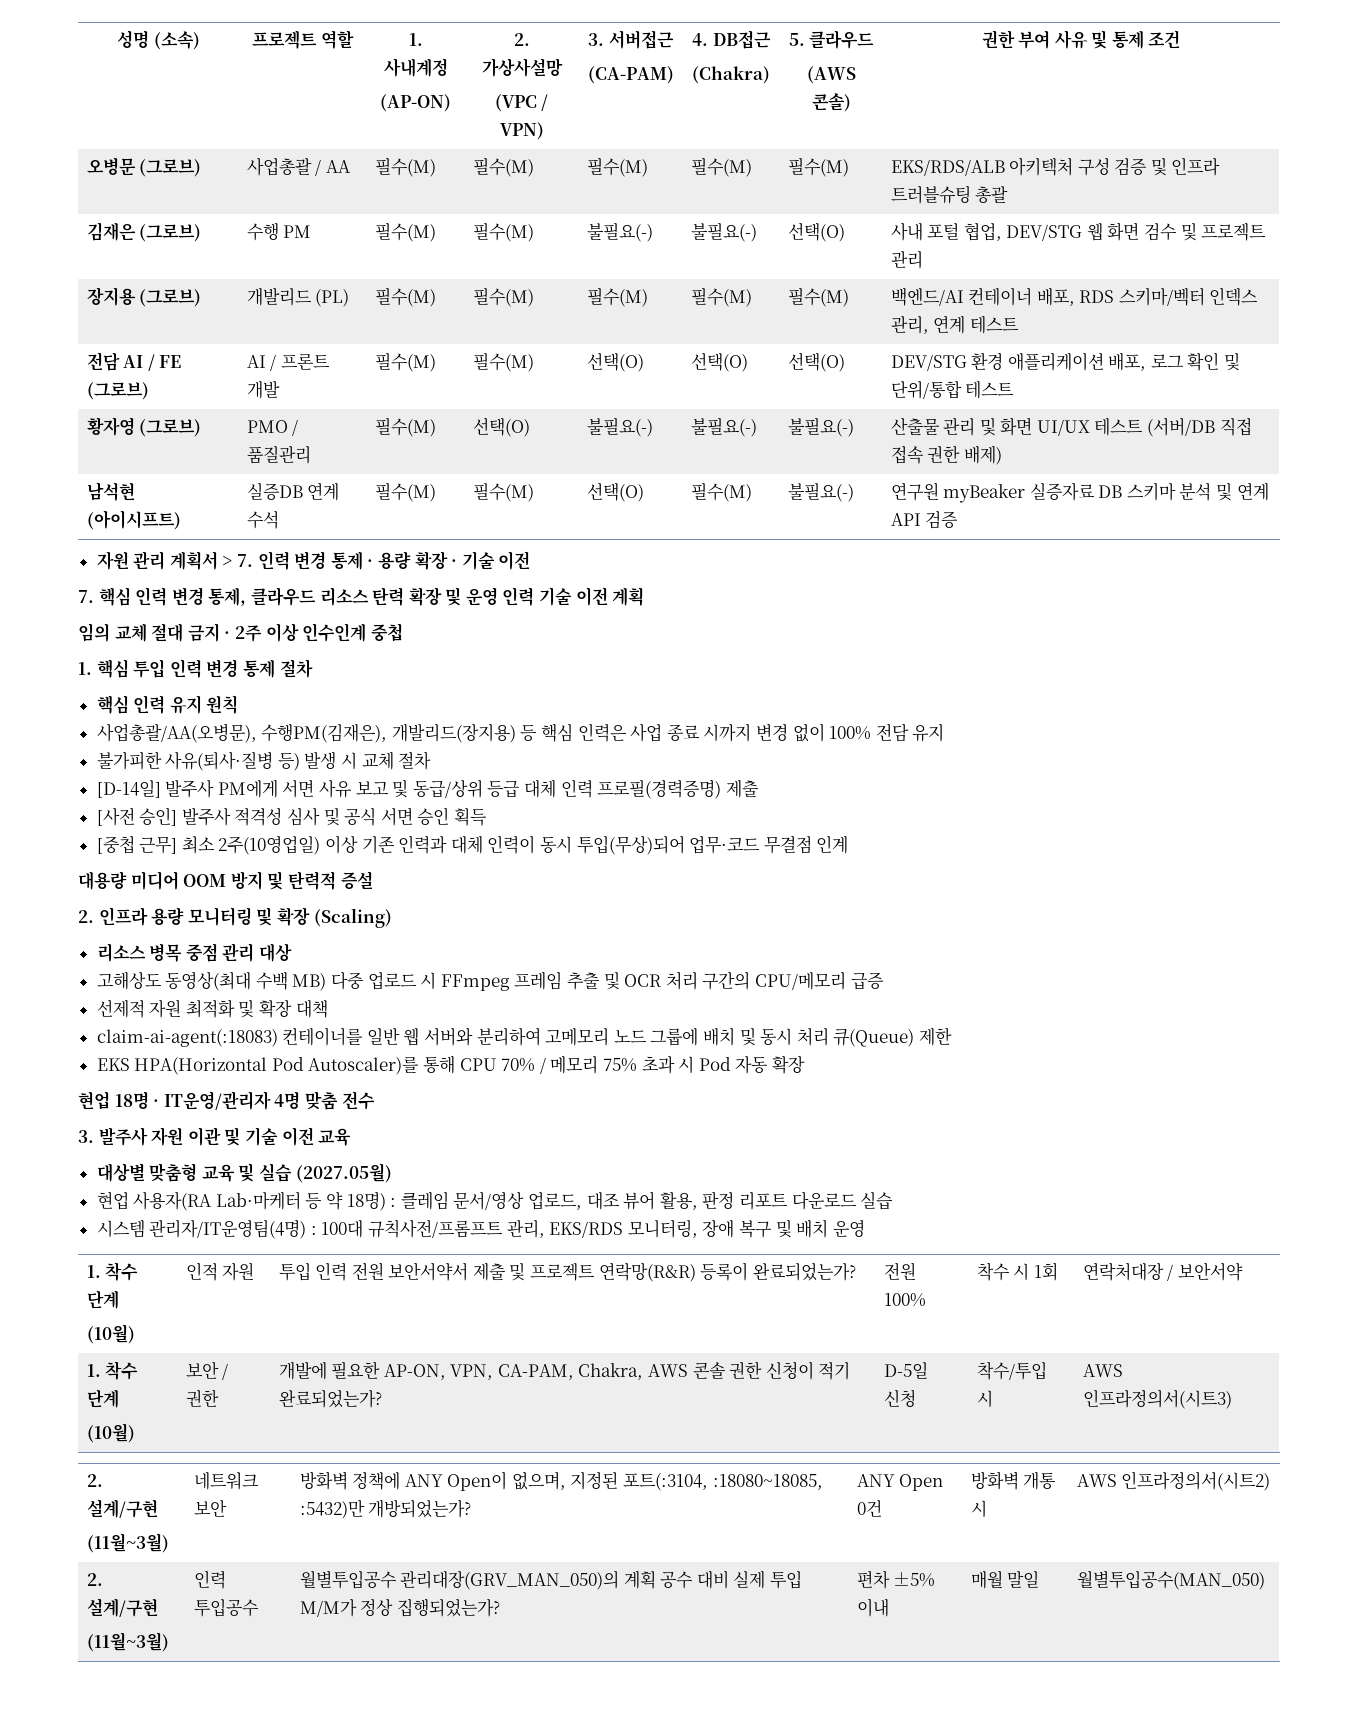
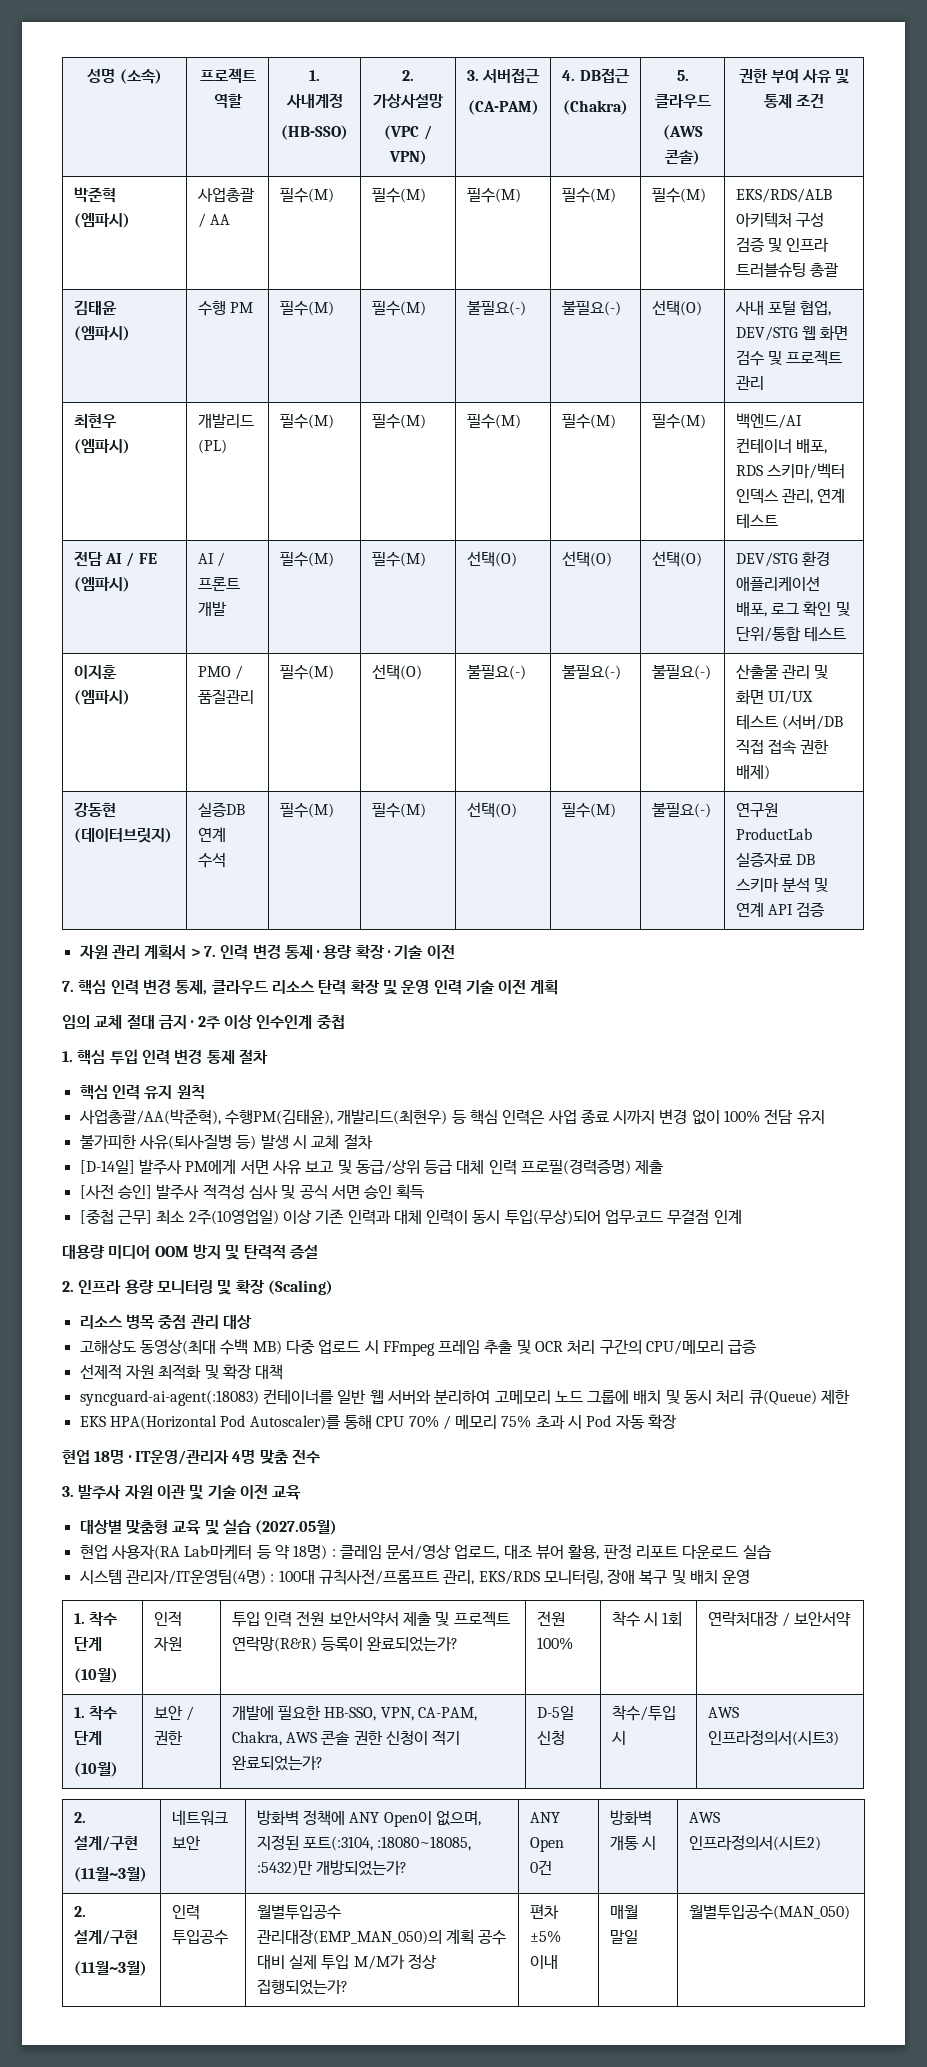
[380,94,452,112] (AP-ON) -> [281,125,348,140] (HB-SSO)
[86,157,202,177] 오병문 (그로브) -> [73,187,116,203] [73,213,130,228] 박준혁 (엠파시)
[86,222,202,242] 김재은 (그로브) -> [73,300,117,315] [73,326,130,341] 김태윤 (엠파시)
[86,287,202,307] 장지용 (그로브) -> [73,414,116,428] [73,439,130,454] 최현우 (엠파시)
[86,382,149,400] (그로브) -> [73,577,130,592] (엠파시)
[86,417,202,437] 황자영 (그로브) -> [73,665,117,679] [73,690,130,705] 이지훈 (엠파시)
[86,482,135,501] [86,510,181,530] 남석현 (아이시프트) -> [73,802,116,817] [73,828,172,843] 강동현 (데이터브릿지)
[943,484,1026,503] myBeaker -> [735,828,812,840] ProductLab
[96,723,516,743] 사업총괄/AA(오병문), 수행PM(김재은), 개발리드(장지용) -> [78,1109,448,1125] 사업총괄/AA(박준혁), 수행PM(김태윤), 개발리드(최현우)
[96,1029,278,1047] claim-ai-agent(:18083) -> [79,1390,259,1406] syncguard-ai-agent(:18083)
[383,1364,446,1380] AP-ON, -> [324,1707,377,1721] HB-SSO,
[400,1570,620,1590] 관리대장(GRV_MAN_050)의 -> [256,1929,442,1945] 관리대장(EMP_MAN_050)의

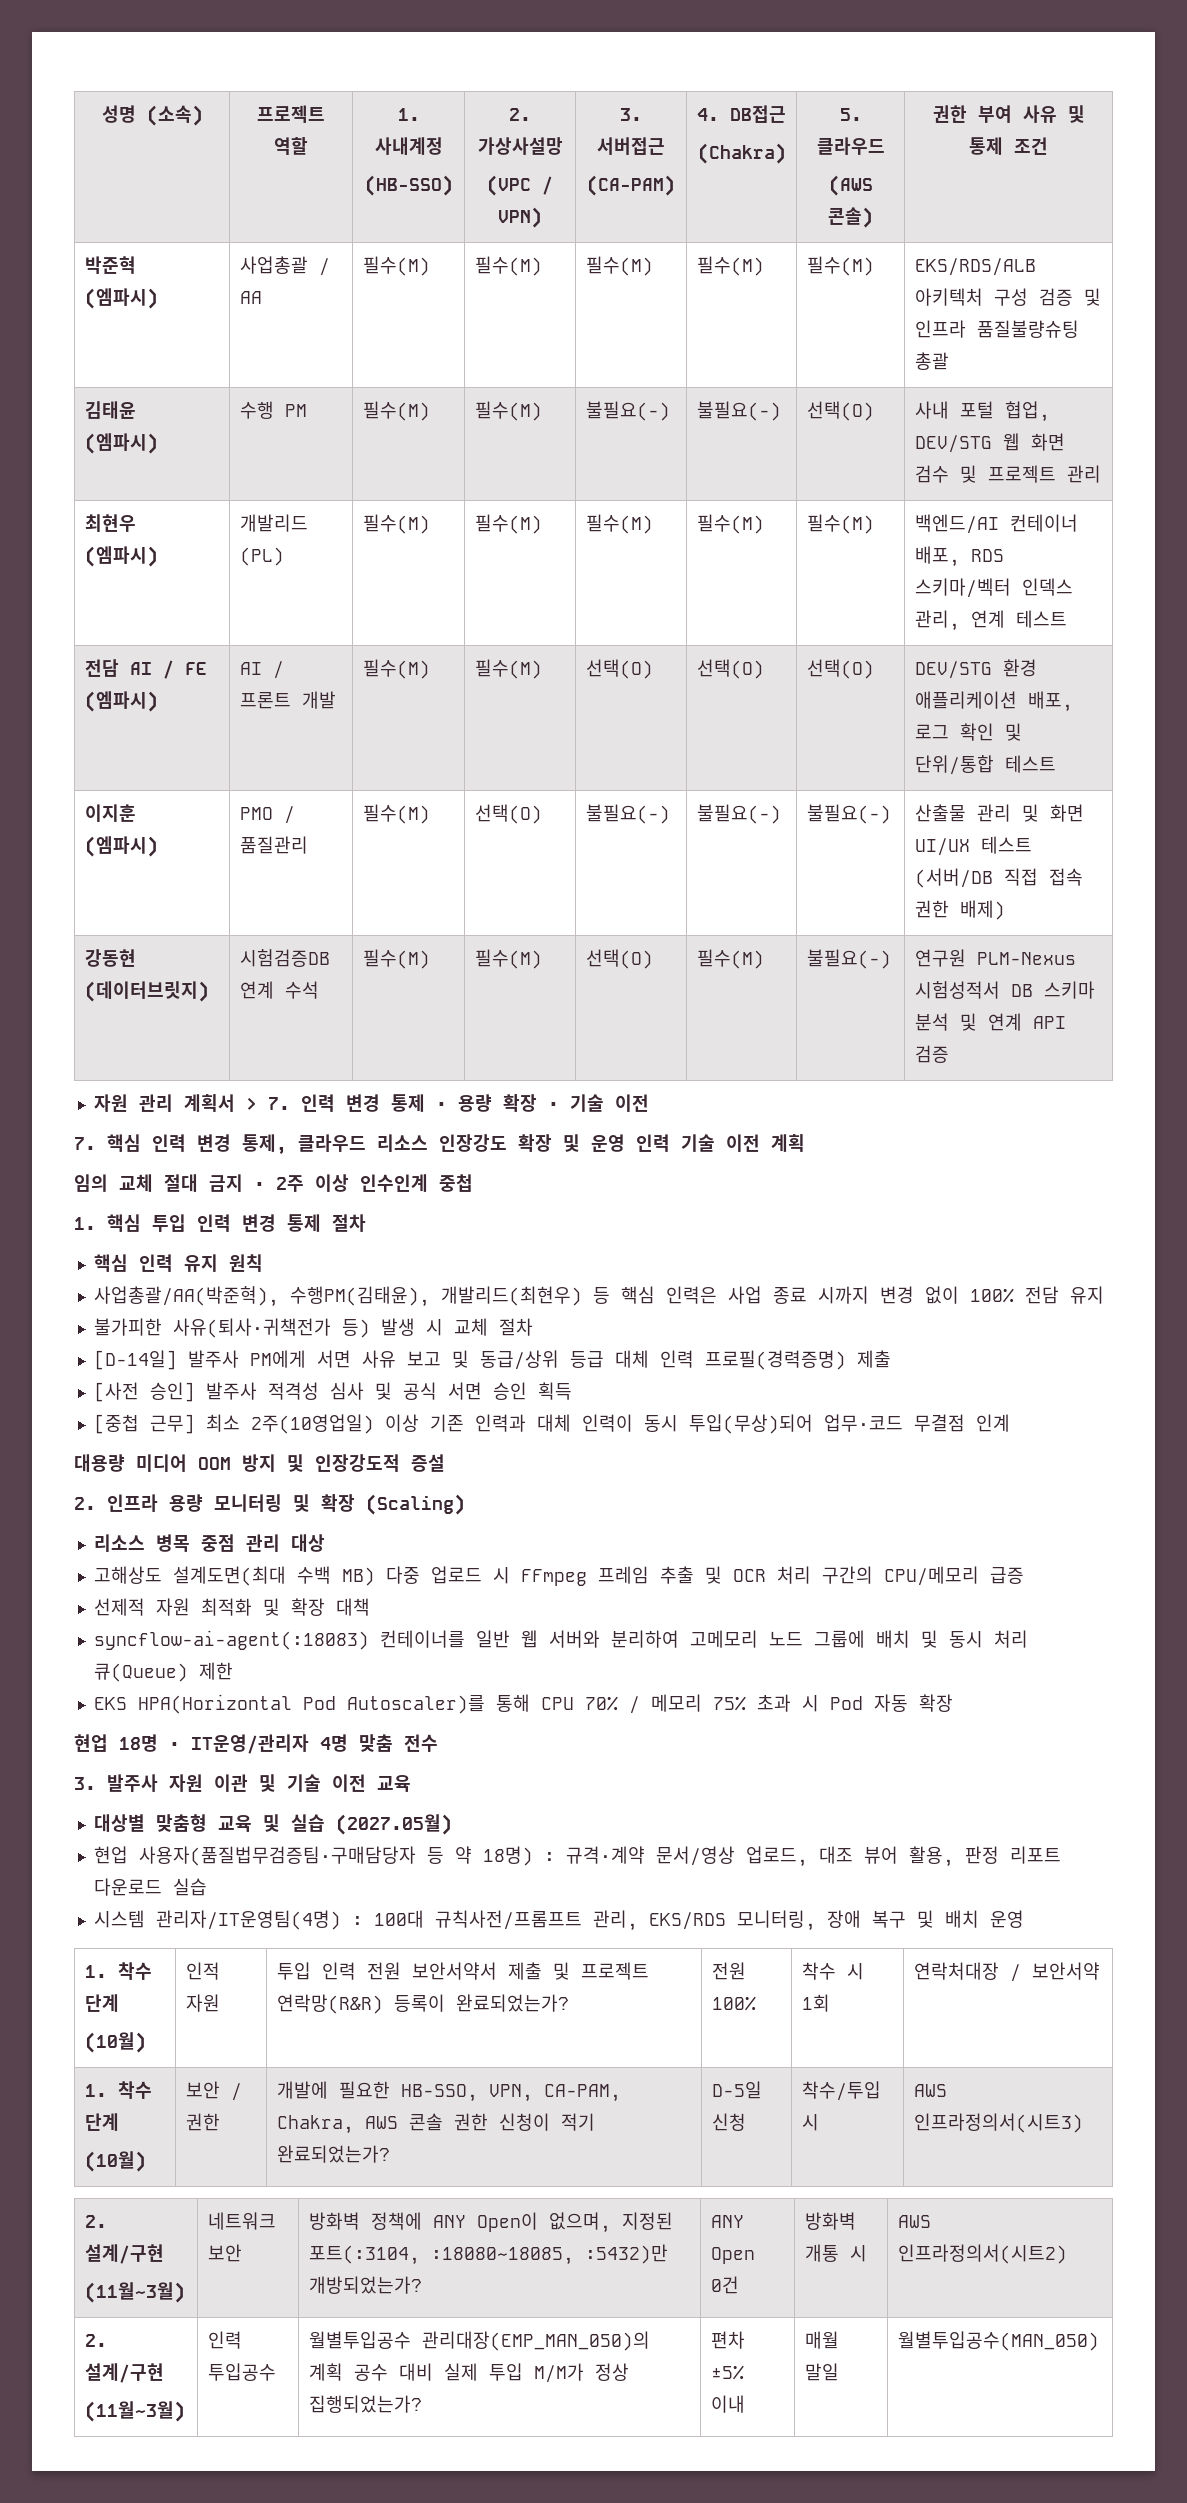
[735,263,806,278] 트러블슈팅 -> [976,320,1079,338] 품질불량슈팅
[197,802,245,817] 실증DB -> [239,949,330,967] 시험검증DB
[735,828,812,840] [735,852,792,867] ProductLab 실증자료 -> [976,952,1076,965] [914,981,1000,999] PLM-Nexus 시험성적서
[318,980,347,995] 탄력 -> [439,1134,507,1152] 인장강도
[138,1134,232,1150] 사유(퇴사·질병 -> [172,1318,331,1338] 사유(퇴사·귀책전가
[243,1244,286,1260] 탄력적 -> [315,1454,400,1472] 인장강도적
[139,1339,216,1355] 동영상(최대 -> [172,1566,286,1586] 설계도면(최대
[79,1390,259,1406] syncguard-ai-agent(:18083) -> [93,1630,369,1650] syncflow-ai-agent(:18083)
[110,1544,253,1560] 사용자(RA Lab·마케터 -> [138,1846,416,1866] 사용자(품질법무검증팀·구매담당자
[339,1545,382,1559] 클레임 -> [565,1846,645,1864] 규격·계약

